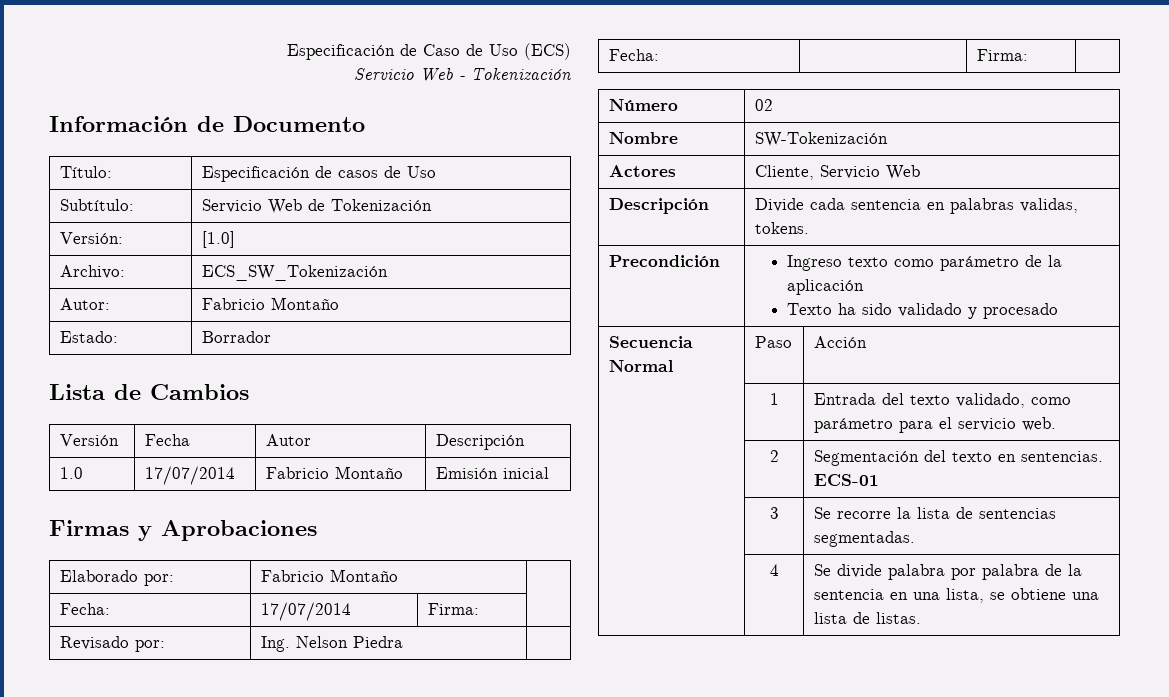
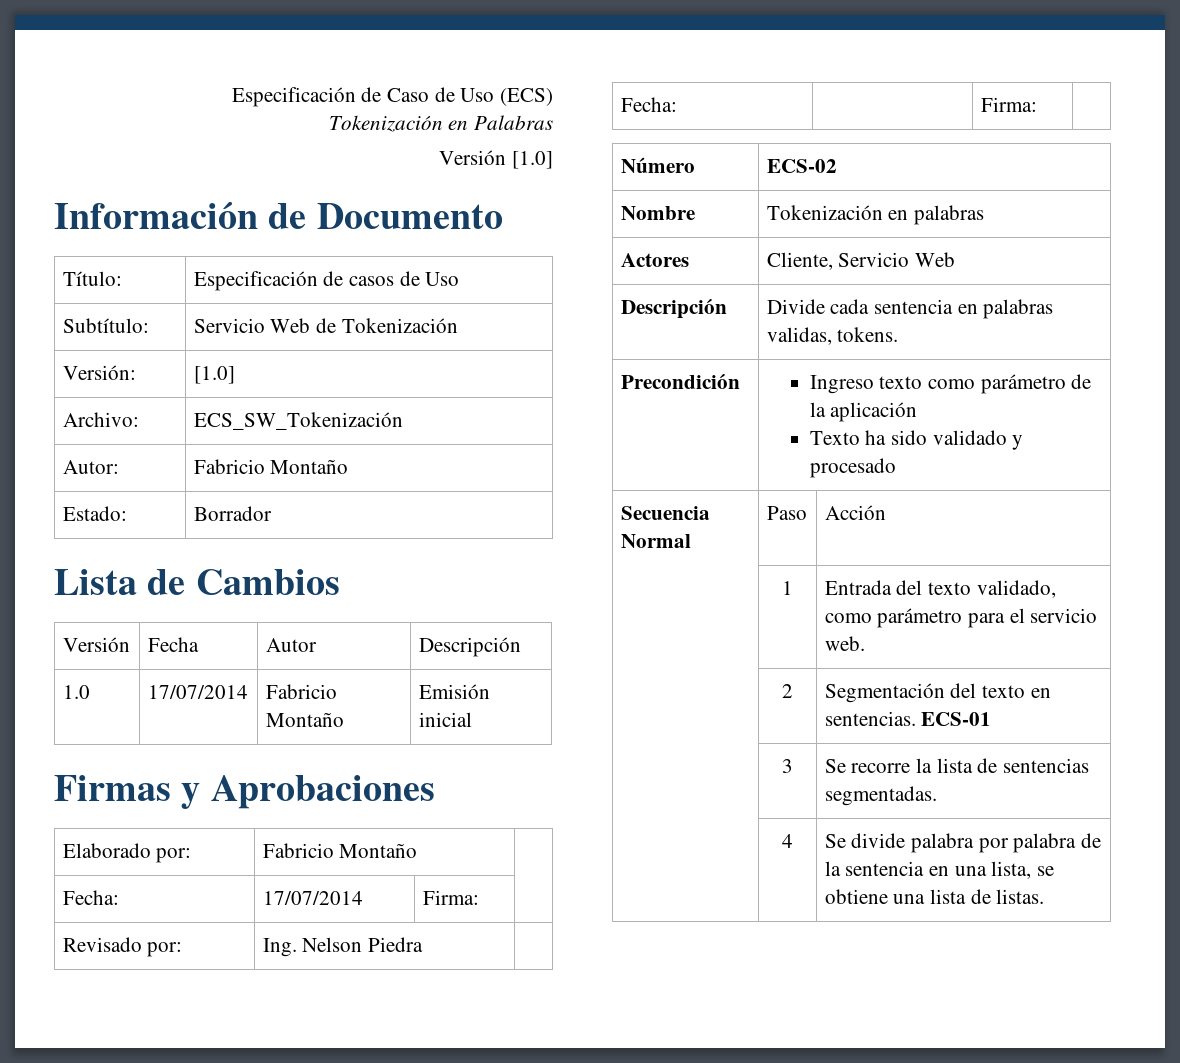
[354,68,571,81] Servicio Web - Tokenización -> [328,115,553,132] [439,150,553,169] Tokenización en Palabras // Versión [1.0]
[754,99,773,111] 02 -> [766,159,837,173] ECS-02
[754,132,888,147] SW-Tokenización -> [766,205,984,225] Tokenización en palabras

